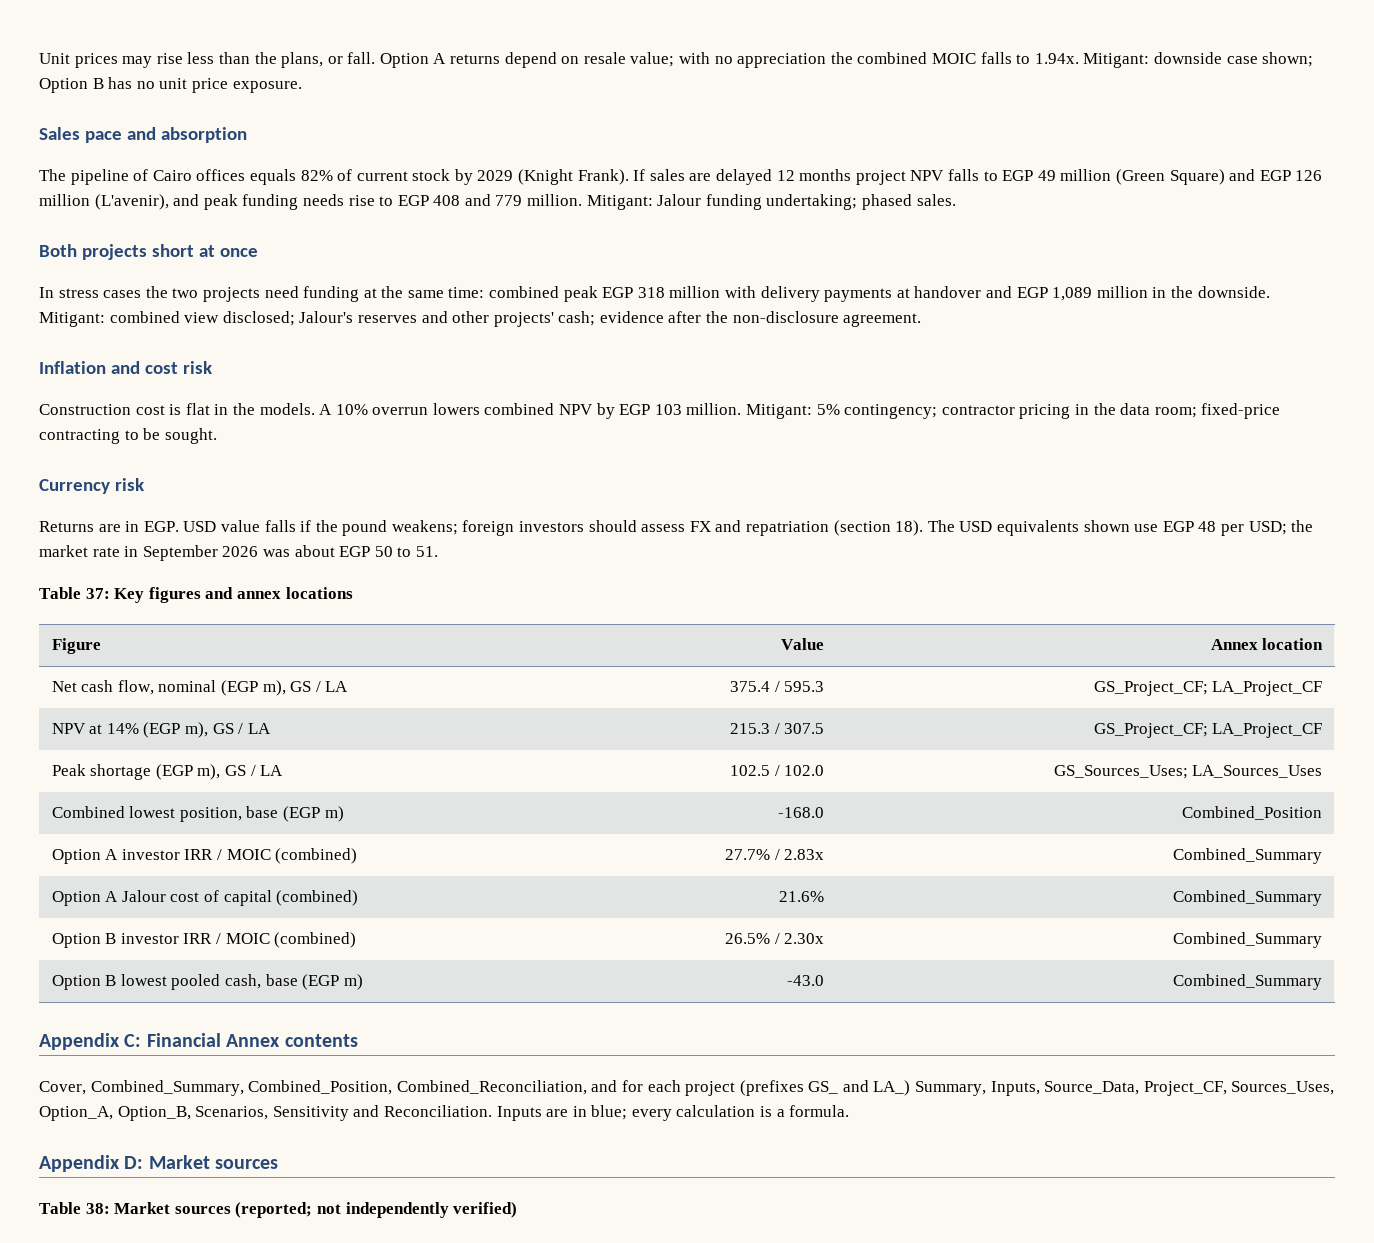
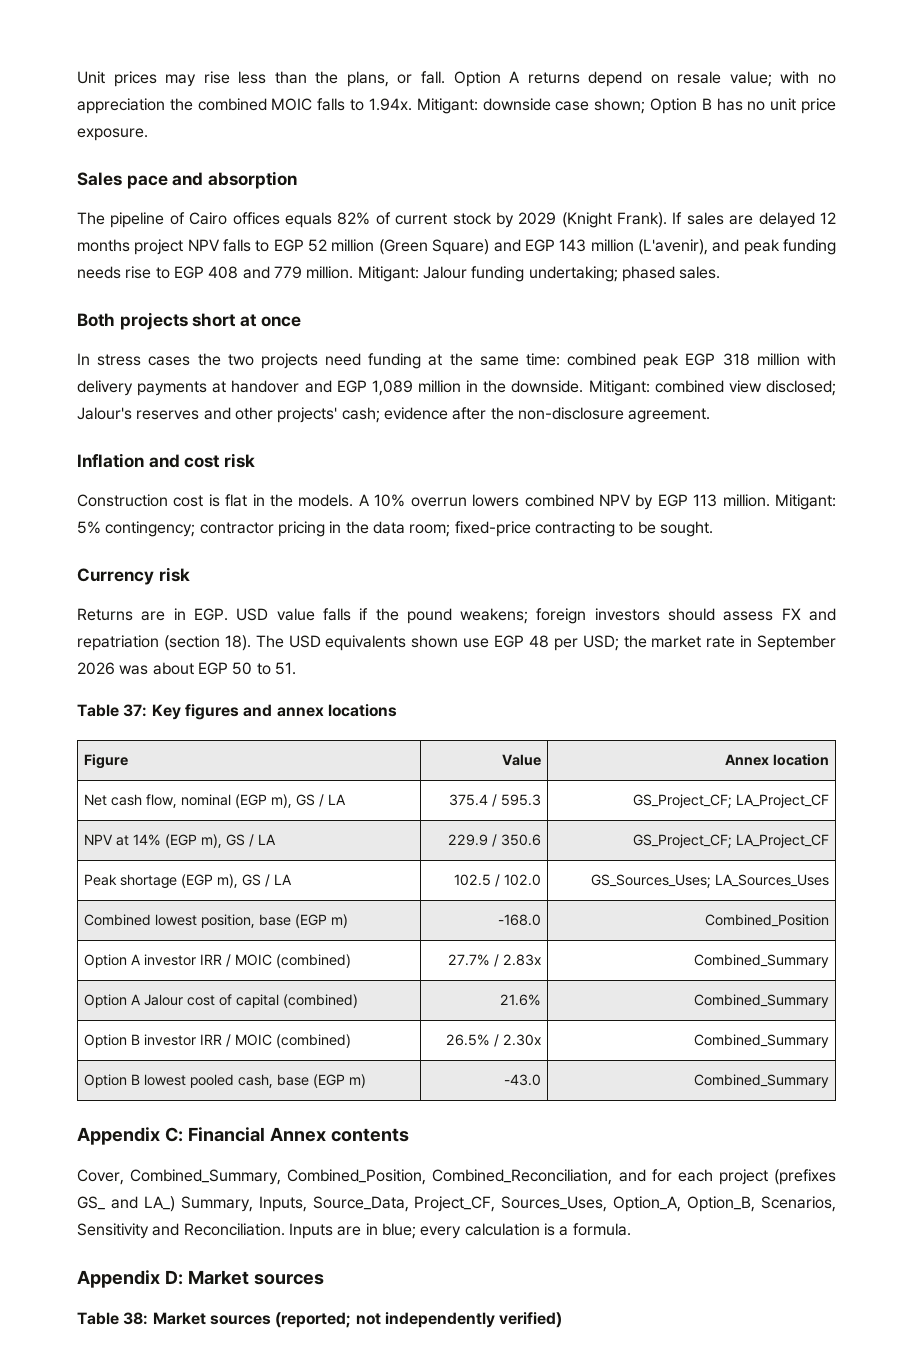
[1037,170,1056,181] 49 -> [308,239,328,252] 52
[1295,170,1323,181] 126 -> [559,239,587,252] 143
[654,404,682,415] 103 -> [693,494,718,507] 113
[730,723,825,734] 215.3 / 307.5 -> [447,834,541,847] 229.9 / 350.6

